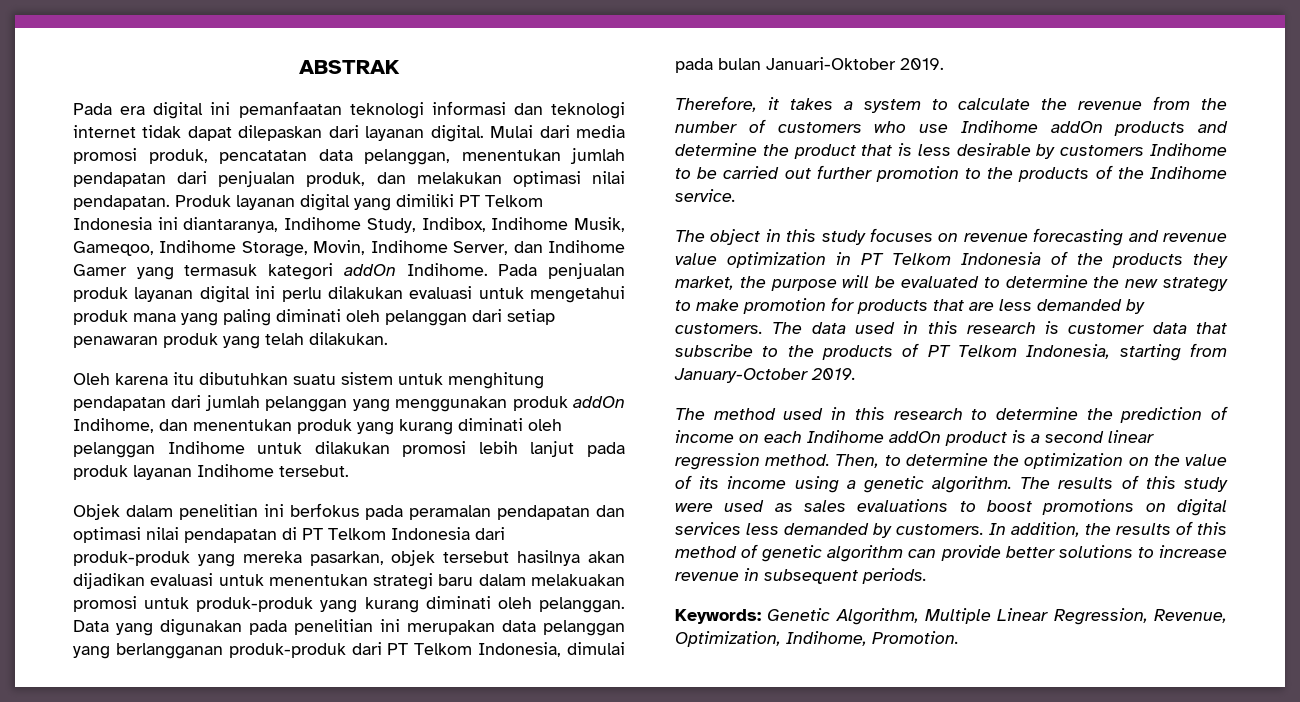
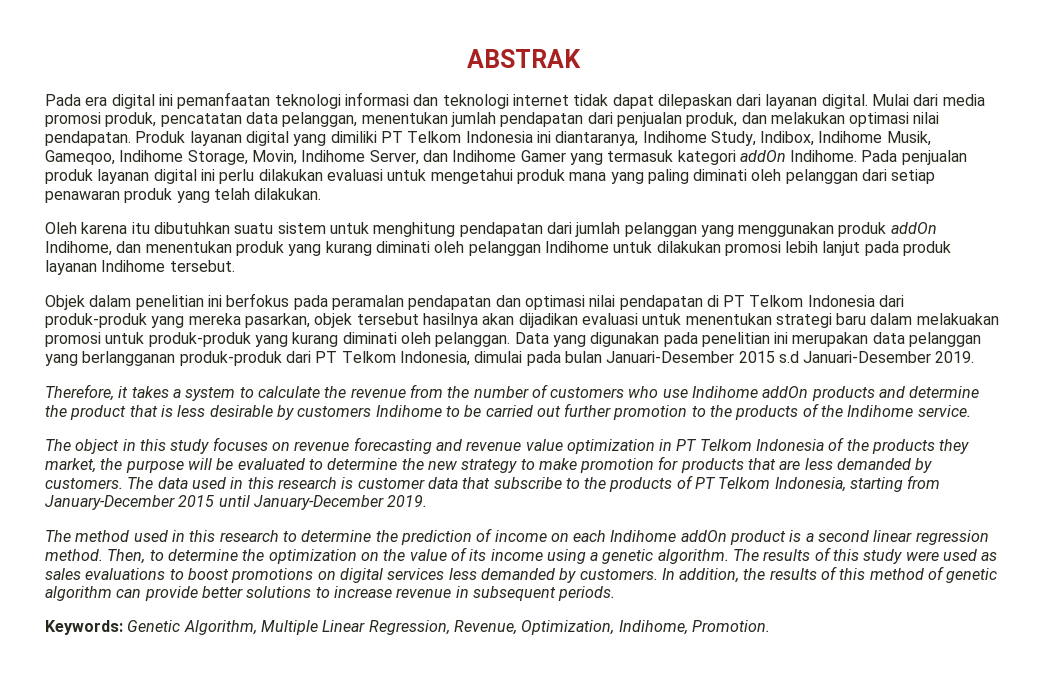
[766,57,896,70] Januari-Oktober -> [606,351,932,363] Januari-Desember 2015 s.d Januari-Desember
[674,368,808,383] January-October -> [45,495,384,510] January-December 2015 until January-December

